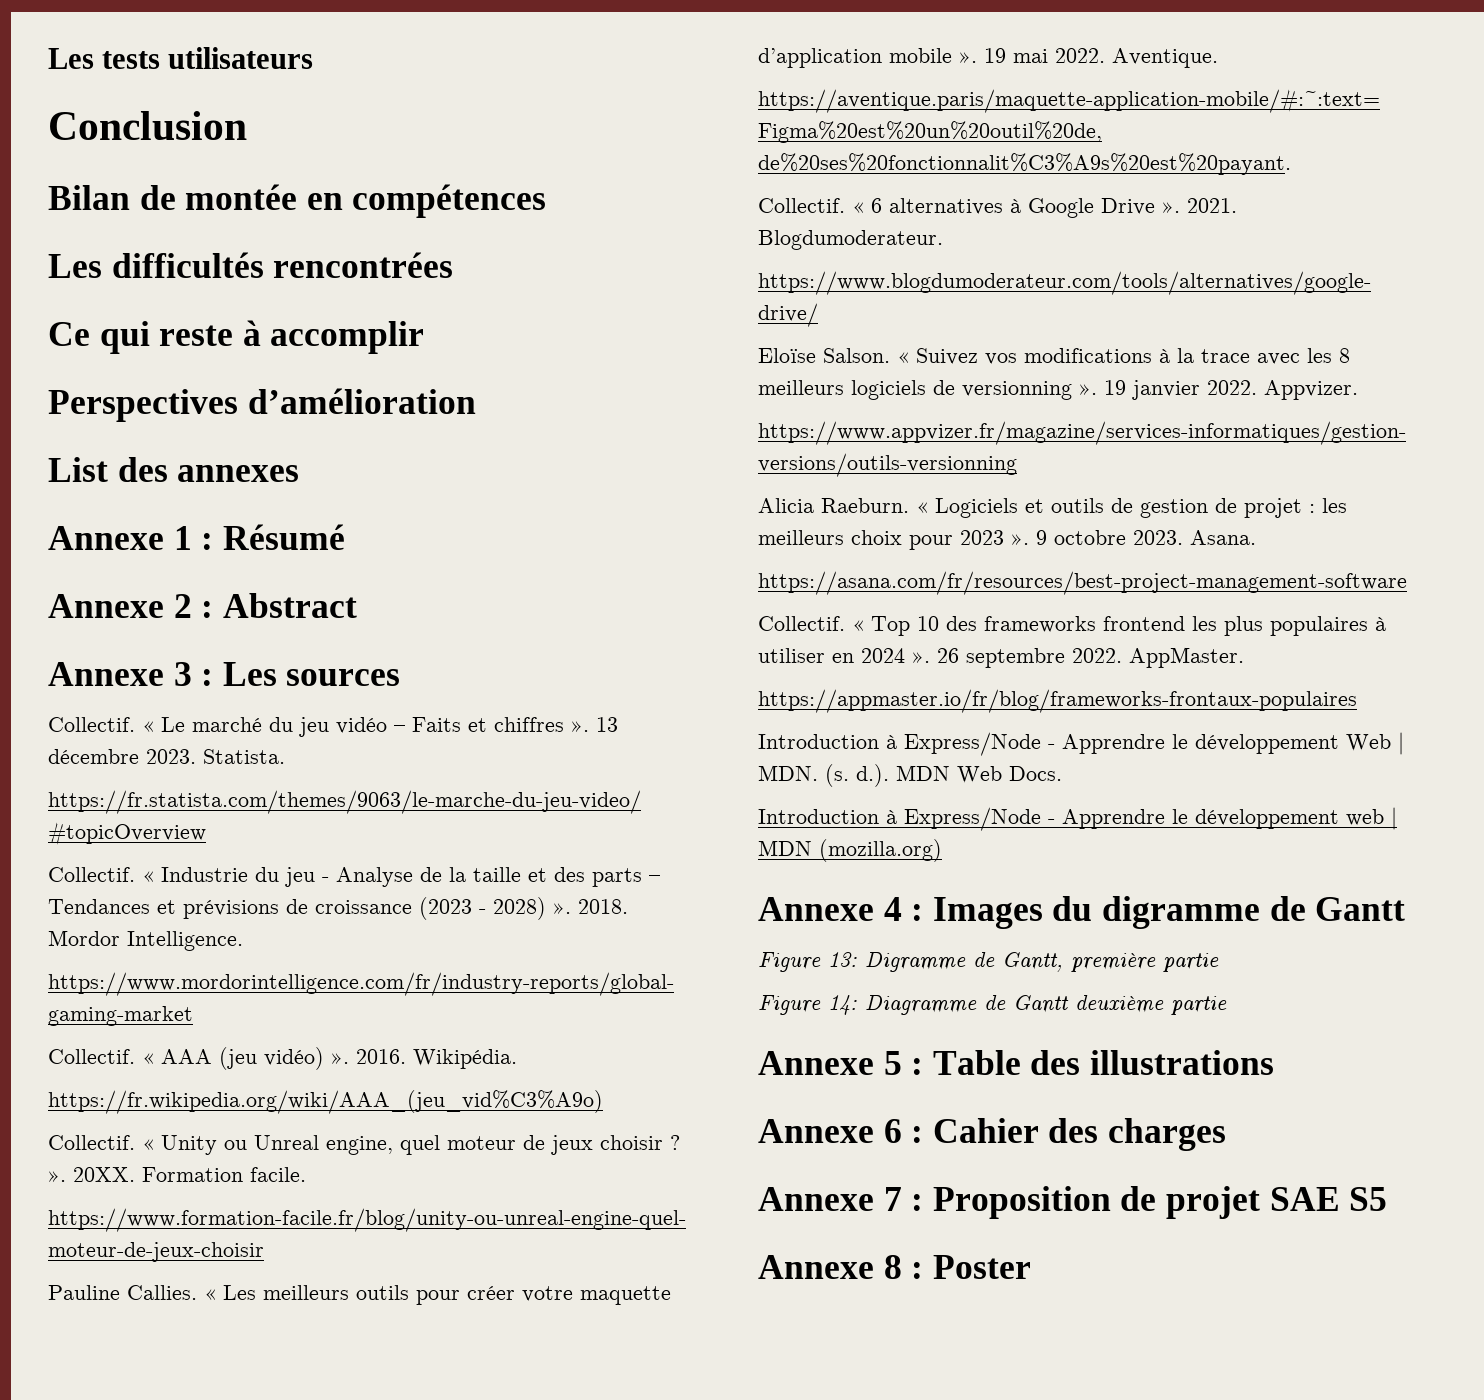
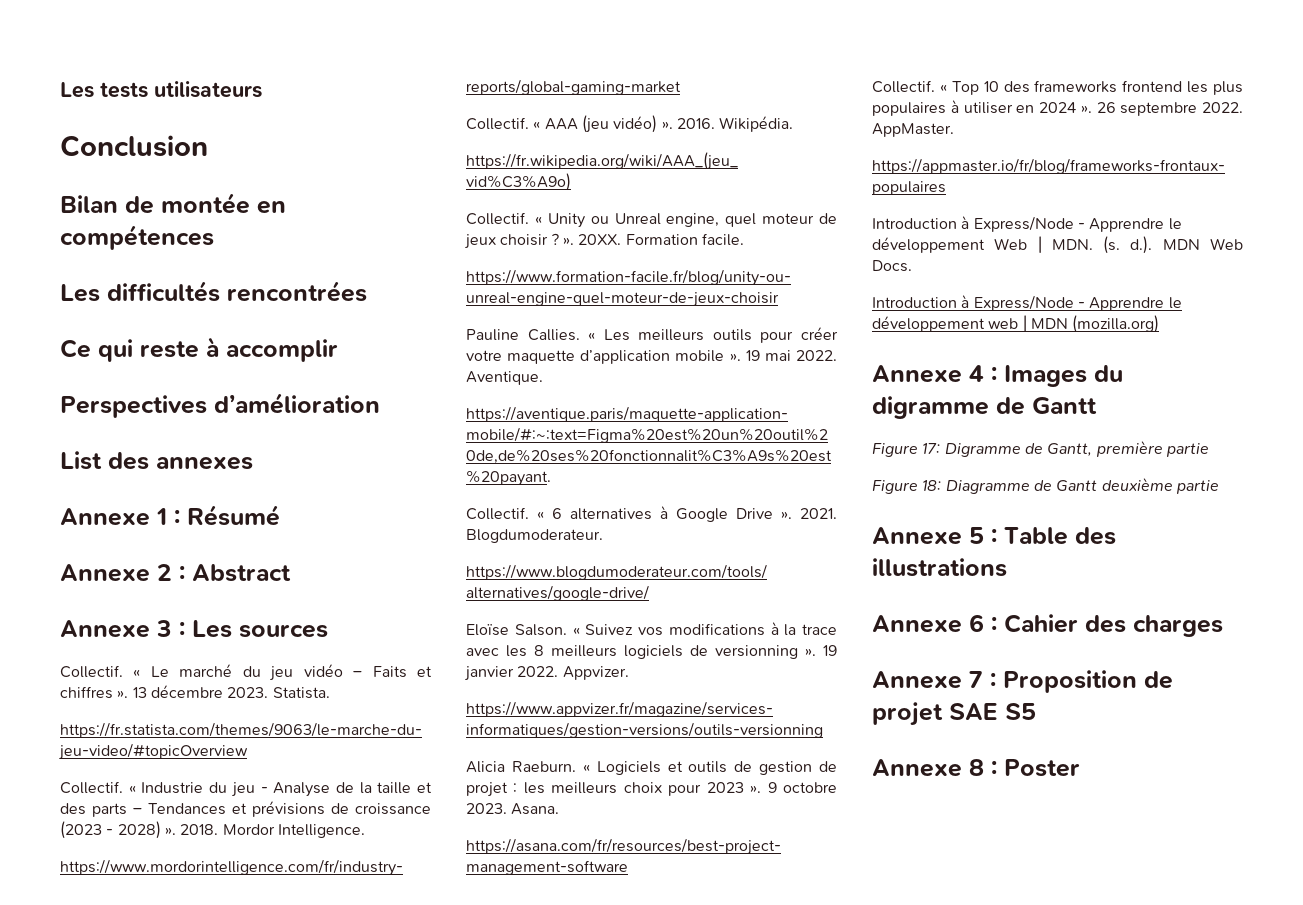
[828,952,857,967] 13: -> [922,443,941,454] 17:
[828,995,857,1015] 14: -> [922,480,942,491] 18:

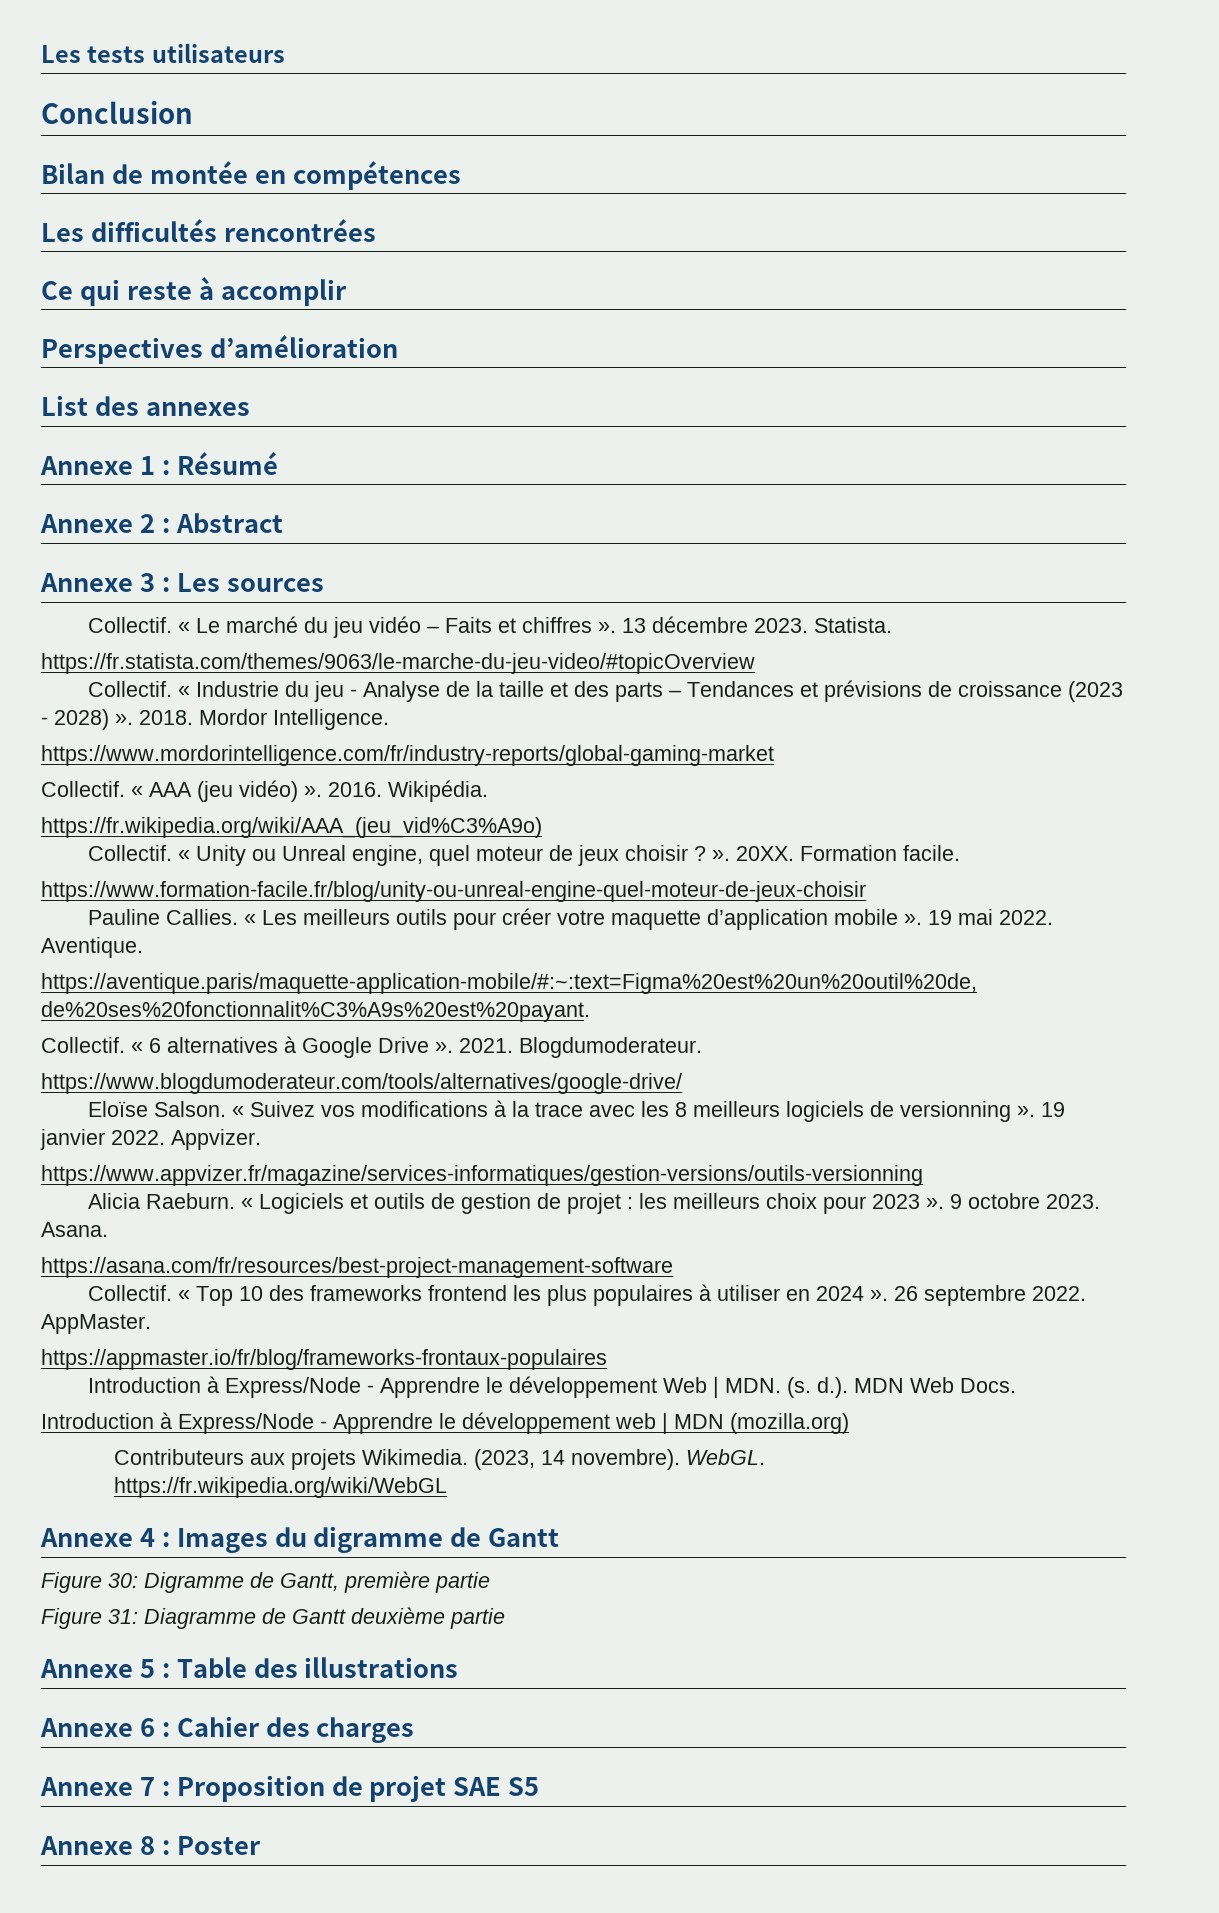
(1160, 324) none -> [113,1449,765,1470] [113,1477,447,1498] // Contributeurs aux projets Wikimedia. (2023, 14 novembre). WebGL. // https://fr.wikipedia.org/wiki/WebGL
[922,443,941,454] 17: -> [108,1573,138,1588] 30:
[922,480,942,491] 18: -> [108,1609,138,1624] 31:

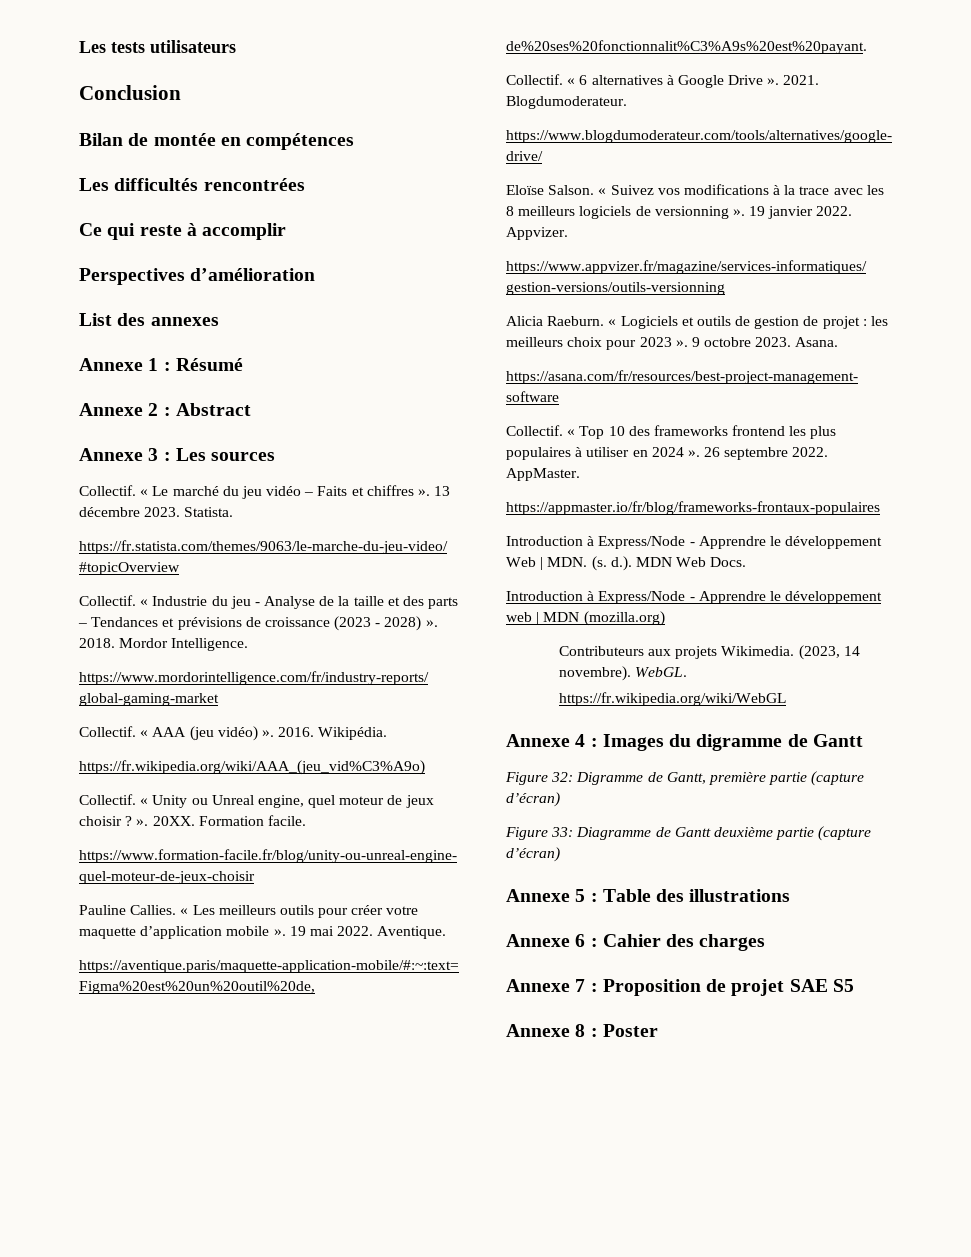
[108,1573,138,1588] 30: -> [551,772,574,782] 32:
[41,1608,138,1629] // Figure 31: -> [811,771,865,786] [506,792,560,807] [505,827,574,840] (capture d’écran) // Figure 33:
(505, 1618) none -> [818,826,872,841] [506,847,560,862] (capture d’écran)

